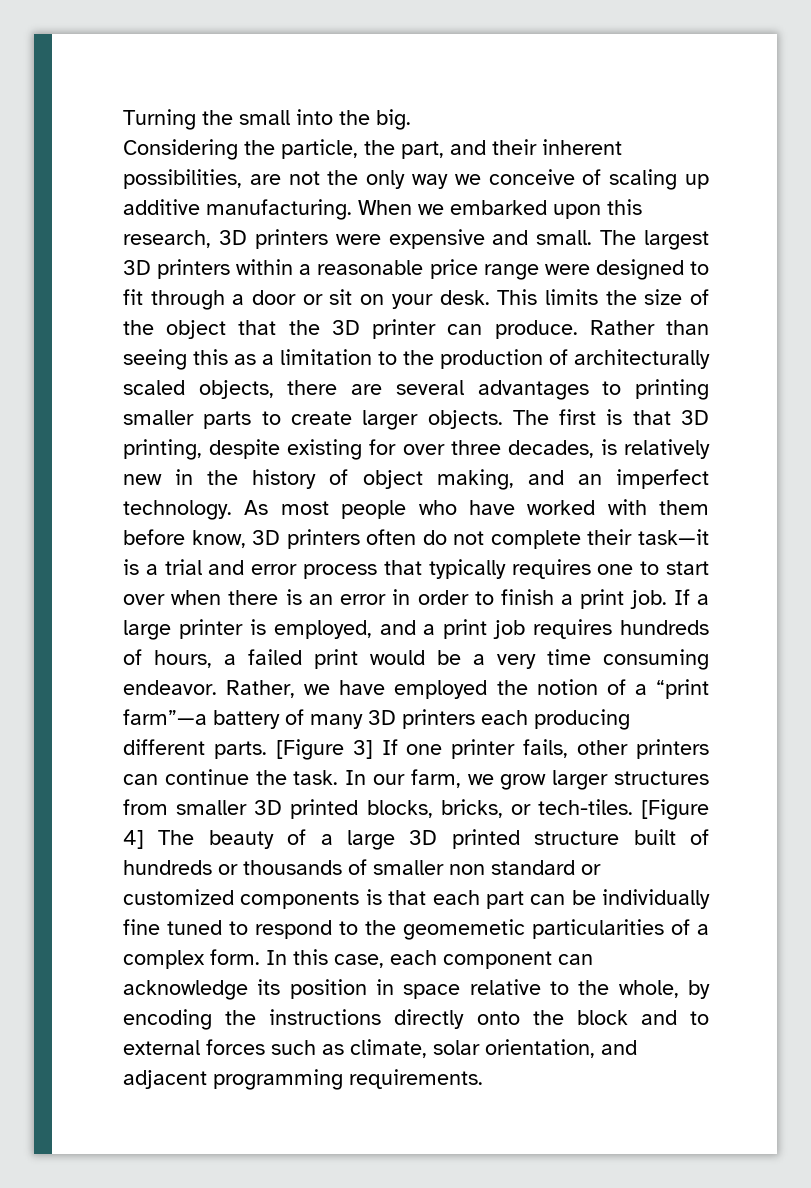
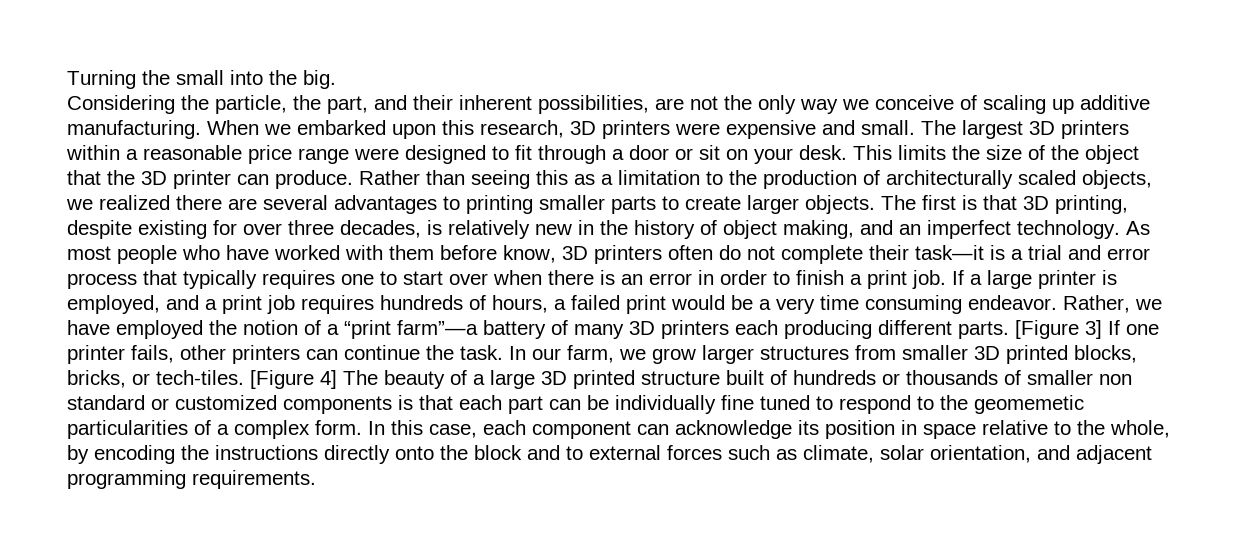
(274, 389) none -> [66,195,170,210] we realized

